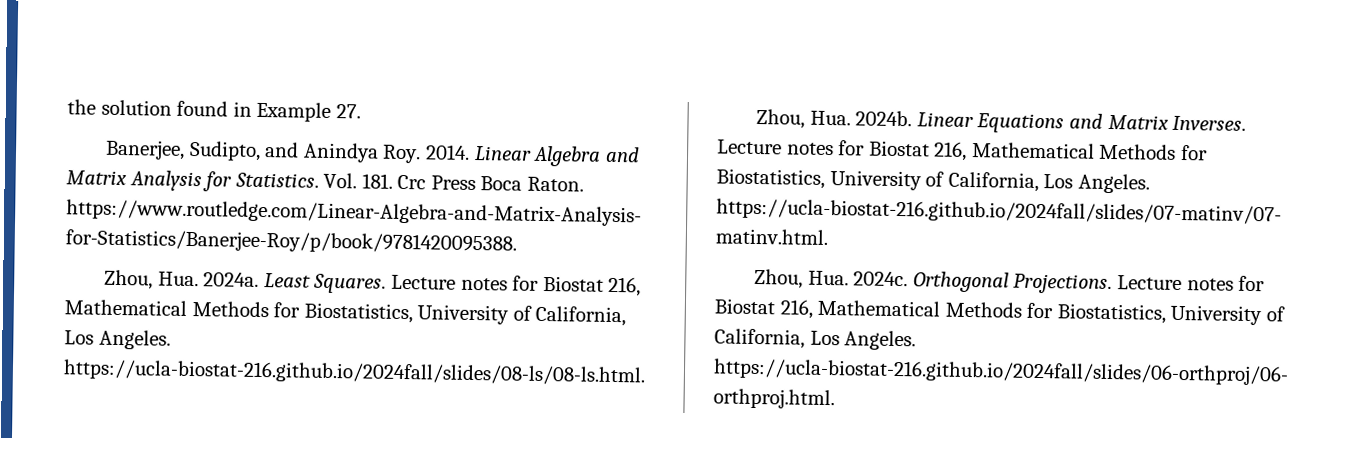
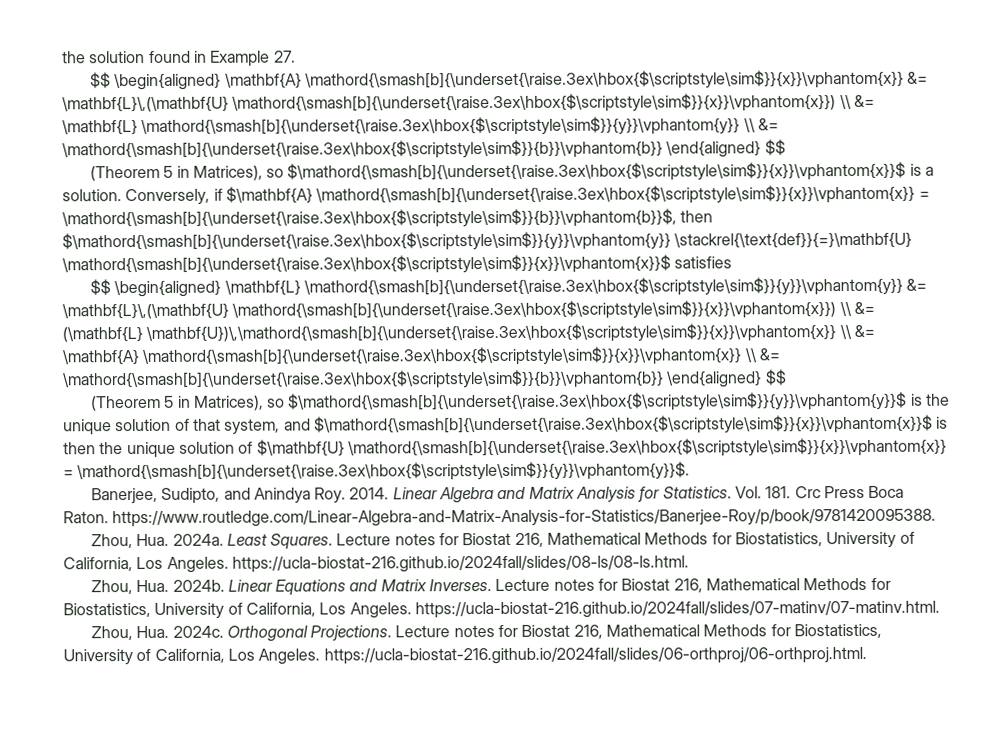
(361, 111) none -> [89,69,929,91] [62,93,875,113] [62,116,779,137] [62,139,786,160] [89,161,935,182] [62,184,930,206] [62,208,714,229] [62,231,913,252] [62,254,733,275] [89,276,928,298] [62,300,875,320] [62,323,875,343] [62,346,780,366] [62,369,787,390] [90,391,951,412] [63,414,949,436] [63,437,947,459] [63,461,691,482] // $$ \begin{aligned} \mathbf{A} \mathord{\smash[b]{\underset{\raise.3ex\hbox{$\scriptstyle\sim$}}{x}}\vphantom{x}} &= \mathbf{L}\,(\mathbf{U} \mathord{\smash[b]{\underset{\raise.3ex\hbox{$\scriptstyle\sim$}}{x}}\vphantom{x}}) \\ &= \mathbf{L} \mathord{\smash[b]{\underset{\raise.3ex\hbox{$\scriptstyle\sim$}}{y}}\vphantom{y}} \\ &= \mathord{\smash[b]{\underset{\raise.3ex\hbox{$\scriptstyle\sim$}}{b}}\vphantom{b}} \end{aligned} $$ // (Theorem 5 in Matrices), so $\mathord{\smash[b]{\underset{\raise.3ex\hbox{$\scriptstyle\sim$}}{x}}\vphantom{x}}$ is a solution. Conversely, if $\mathbf{A} \mathord{\smash[b]{\underset{\raise.3ex\hbox{$\scriptstyle\sim$}}{x}}\vphantom{x}} = \mathord{\smash[b]{\underset{\raise.3ex\hbox{$\scriptstyle\sim$}}{b}}\vphantom{b}}$, then $\mathord{\smash[b]{\underset{\raise.3ex\hbox{$\scriptstyle\sim$}}{y}}\vphantom{y}} \stackrel{\text{def}}{=}\mathbf{U} \mathord{\smash[b]{\underset{\raise.3ex\hbox{$\scriptstyle\sim$}}{x}}\vphantom{x}}$ satisfies // $$ \begin{aligned} \mathbf{L} \mathord{\smash[b]{\underset{\raise.3ex\hbox{$\scriptstyle\sim$}}{y}}\vphantom{y}} &= \mathbf{L}\,(\mathbf{U} \mathord{\smash[b]{\underset{\raise.3ex\hbox{$\scriptstyle\sim$}}{x}}\vphantom{x}}) \\ &= (\mathbf{L} \mathbf{U})\,\mathord{\smash[b]{\underset{\raise.3ex\hbox{$\scriptstyle\sim$}}{x}}\vphantom{x}} \\ &= \mathbf{A} \mathord{\smash[b]{\underset{\raise.3ex\hbox{$\scriptstyle\sim$}}{x}}\vphantom{x}} \\ &= \mathord{\smash[b]{\underset{\raise.3ex\hbox{$\scriptstyle\sim$}}{b}}\vphantom{b}} \end{aligned} $$ // (Theorem 5 in Matrices), so $\mathord{\smash[b]{\underset{\raise.3ex\hbox{$\scriptstyle\sim$}}{y}}\vphantom{y}}$ is the unique solution of that system, and $\mathord{\smash[b]{\underset{\raise.3ex\hbox{$\scriptstyle\sim$}}{x}}\vphantom{x}}$ is then the unique solution of $\mathbf{U} \mathord{\smash[b]{\underset{\raise.3ex\hbox{$\scriptstyle\sim$}}{x}}\vphantom{x}} = \mathord{\smash[b]{\underset{\raise.3ex\hbox{$\scriptstyle\sim$}}{y}}\vphantom{y}}$.

